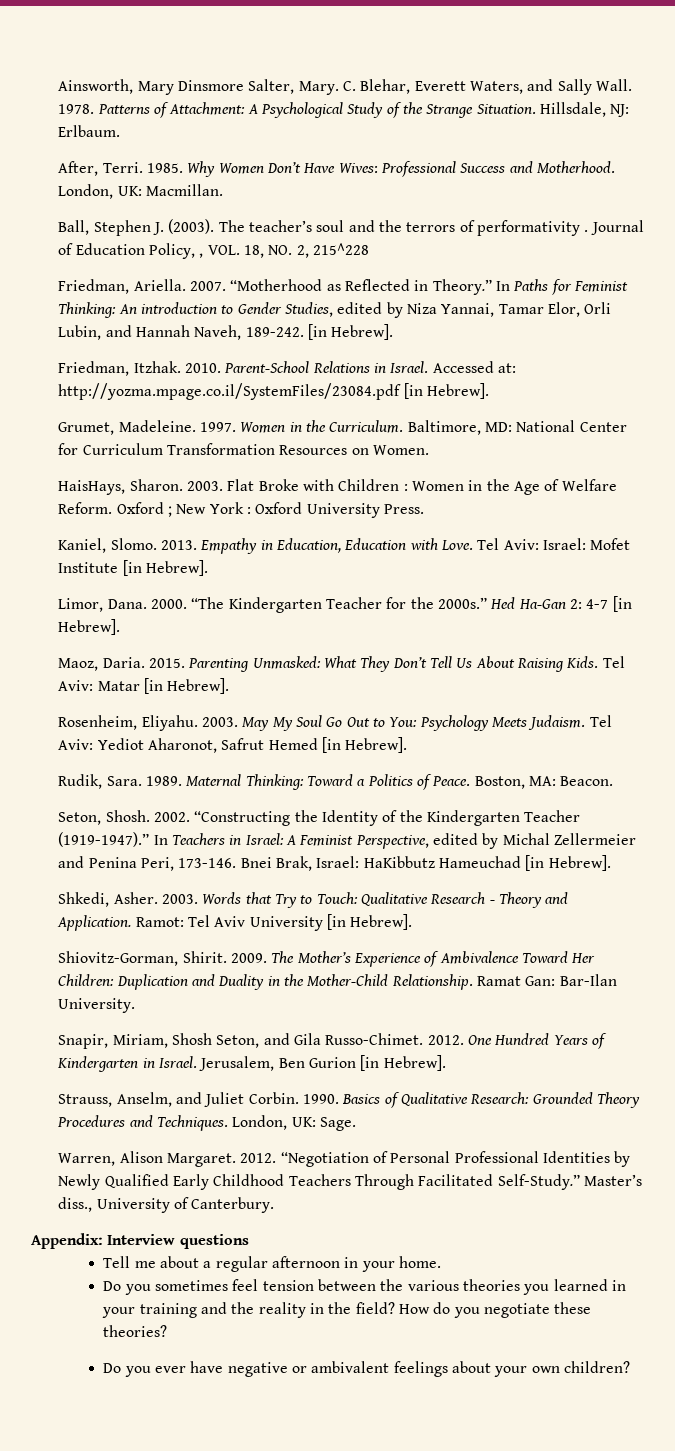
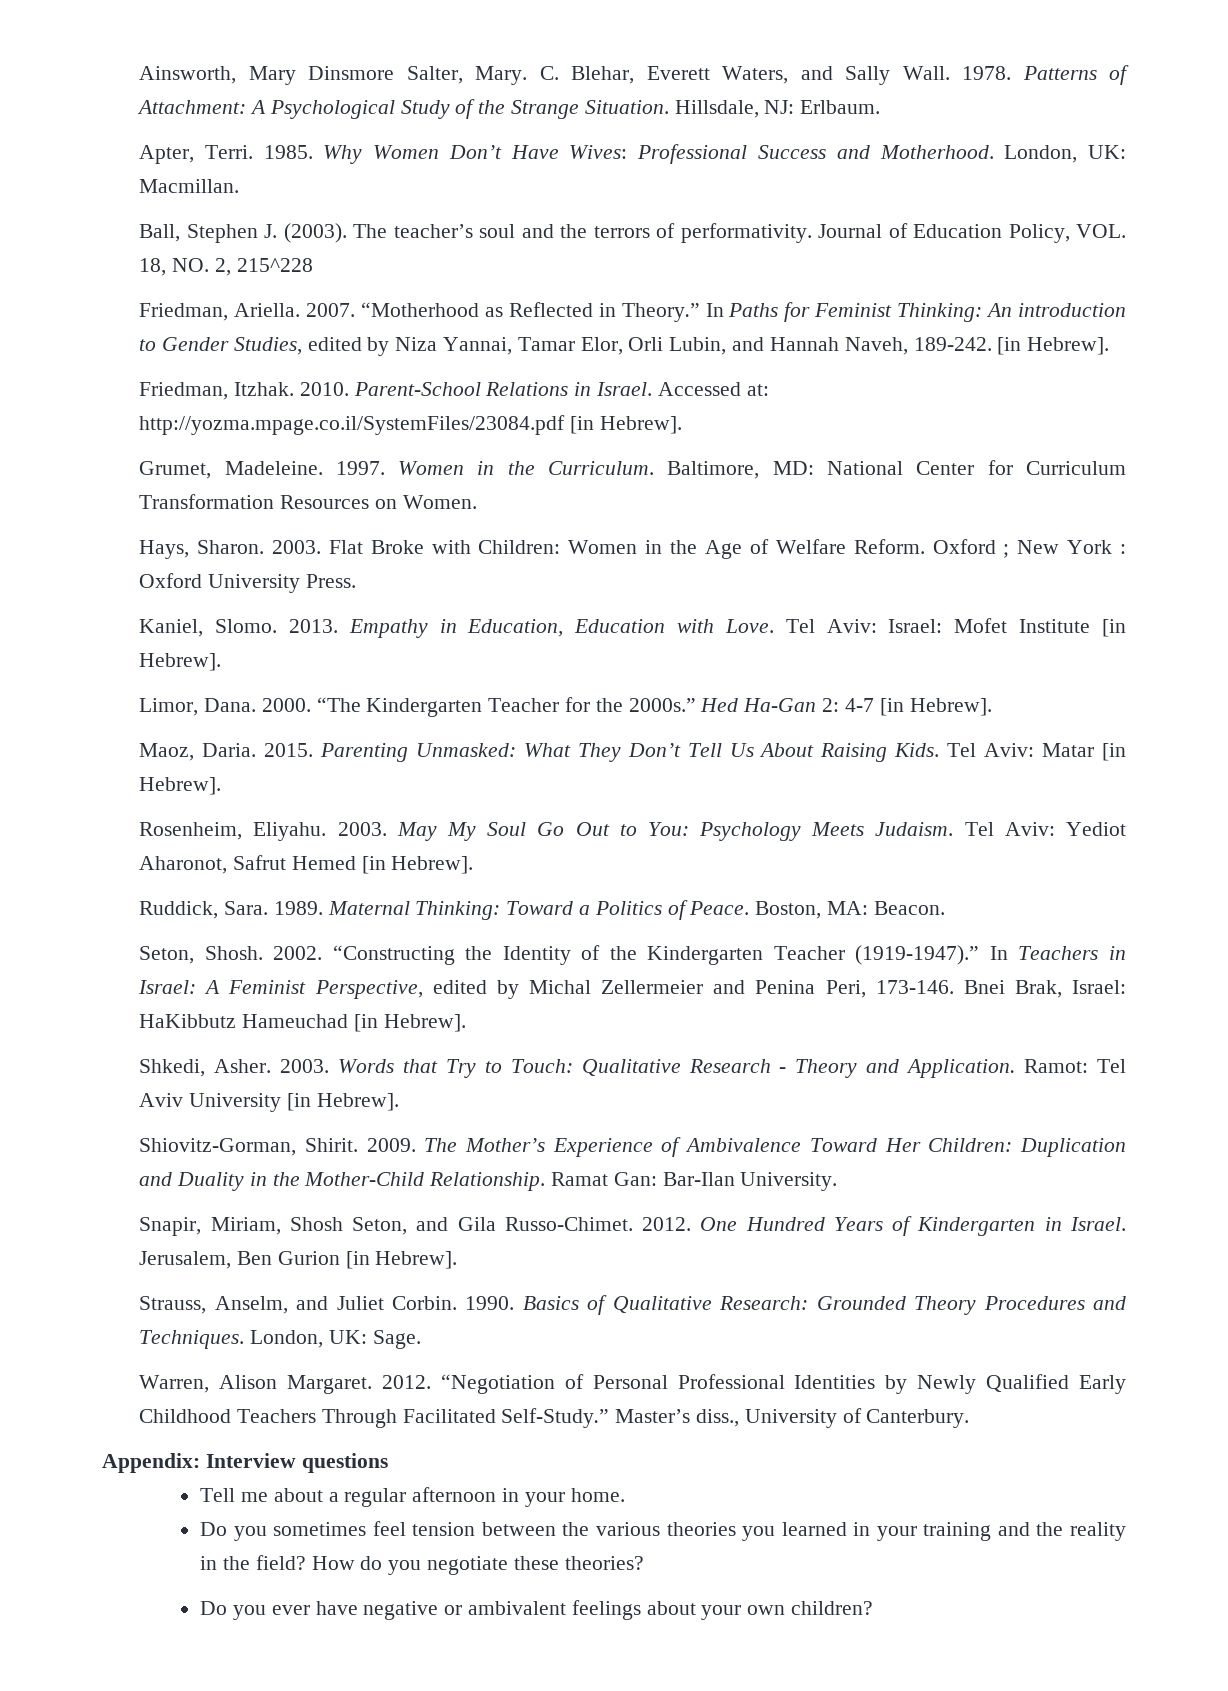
[58,161,99,176] After, -> [139,145,195,164] Apter,
[476,220,589,236] performativity . -> [680,223,812,243] performativity.
[199,253,204,258] , -> (1070, 233) none
[58,480,126,495] HaisHays, -> [139,540,190,559] Hays,
[338,479,408,491] Children : -> [478,540,561,554] Children:
[58,774,103,789] Rudik, -> [139,901,219,919] Ruddick,

